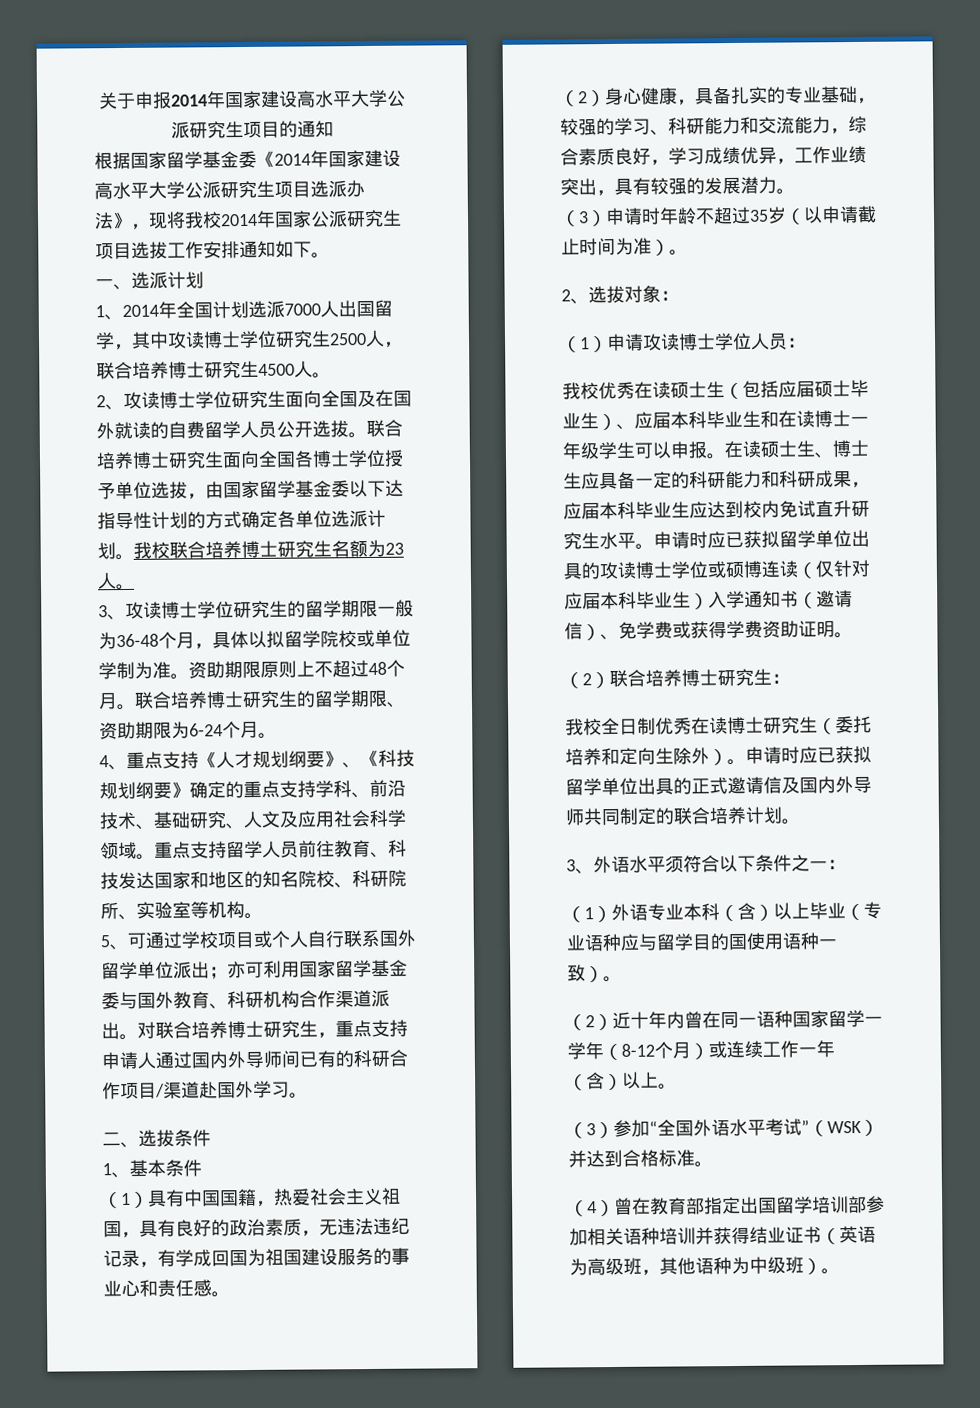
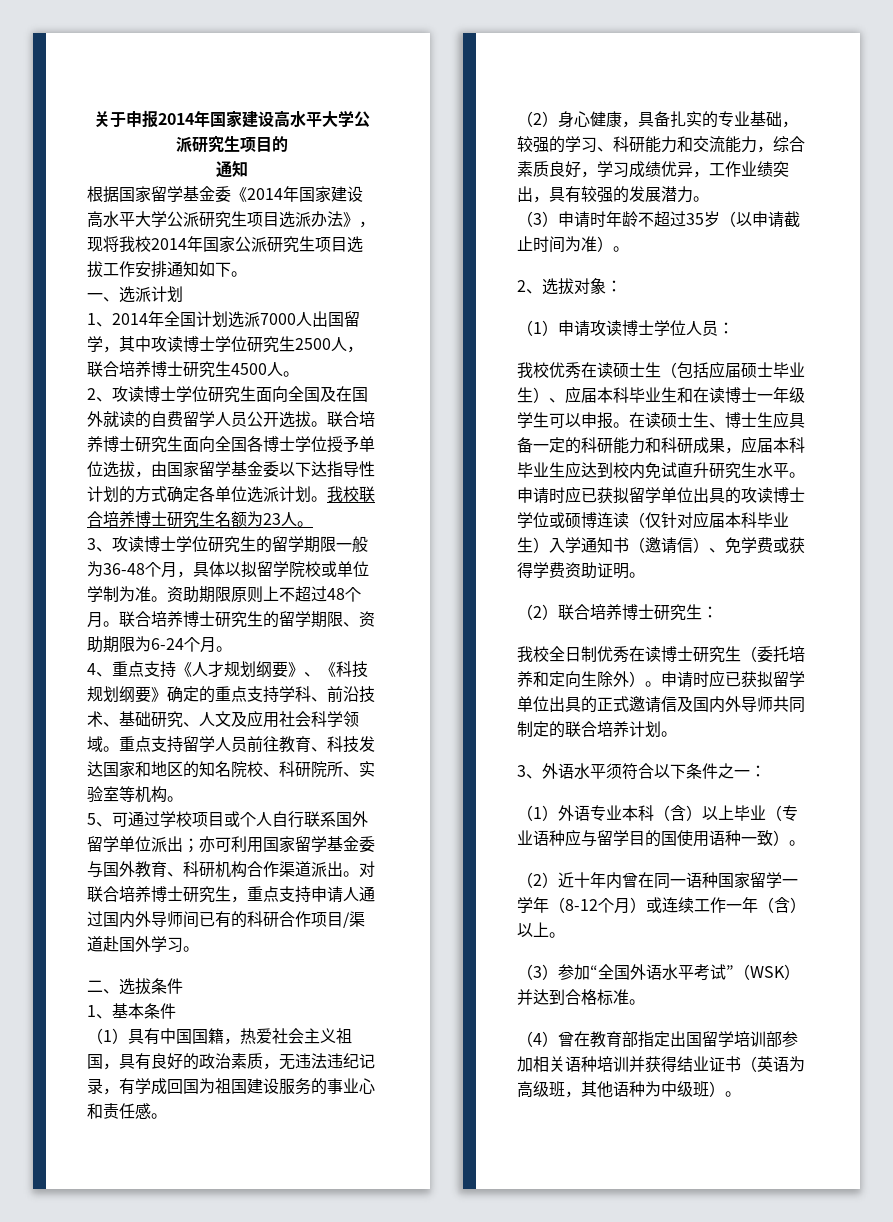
(298, 129) none -> (288, 144) //

